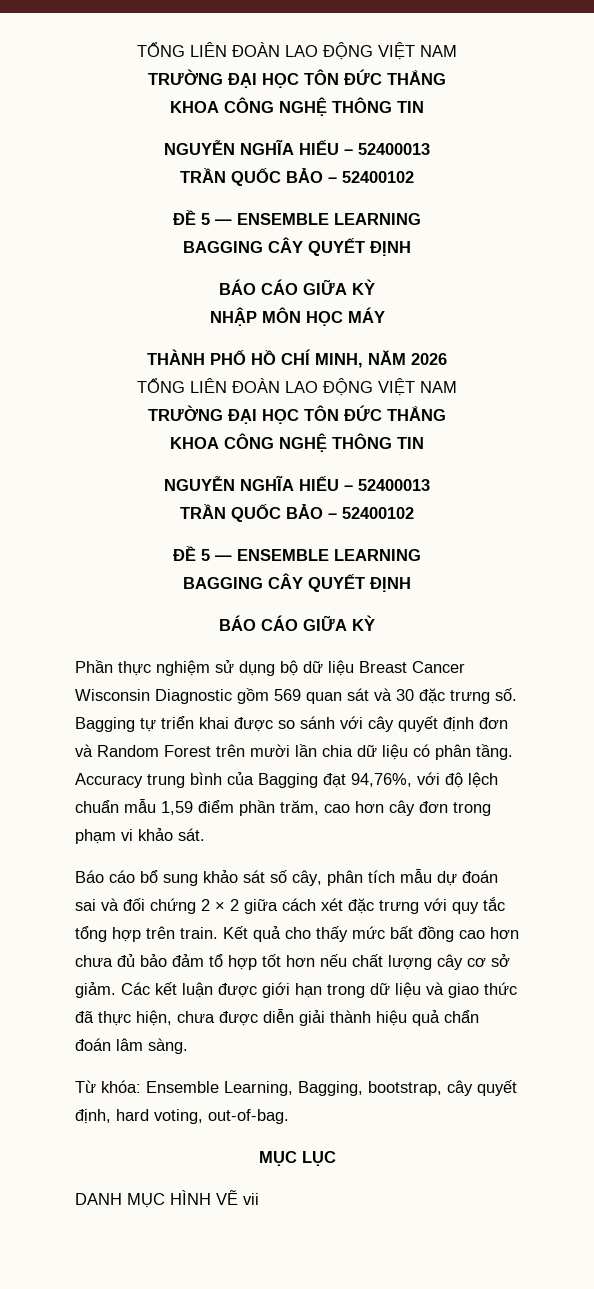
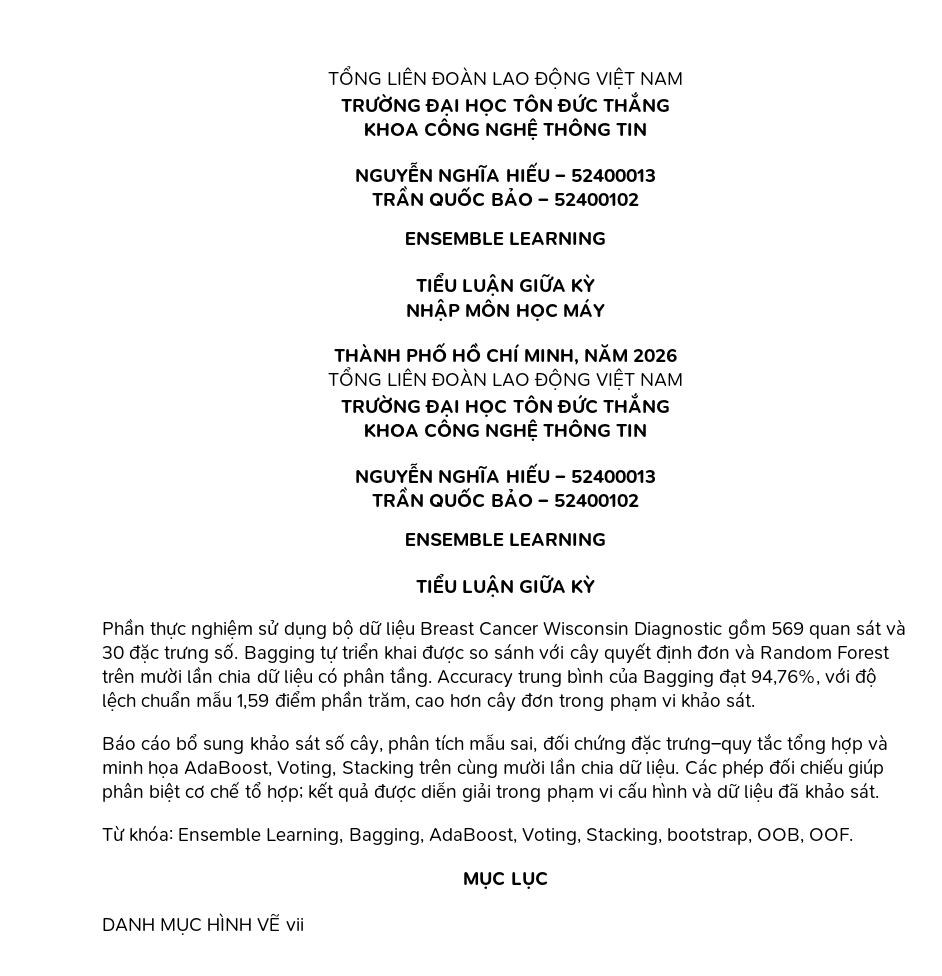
[173,210,421,225] [183,237,411,256] [219,279,298,295] ĐỀ 5 — ENSEMBLE LEARNING // BAGGING CÂY QUYẾT ĐỊNH // BÁO CÁO -> [404,231,607,245] [415,272,514,296] ENSEMBLE LEARNING // TIỂU LUẬN
[173,546,421,561] [183,573,411,592] [219,615,298,631] ĐỀ 5 — ENSEMBLE LEARNING // BAGGING CÂY QUYẾT ĐỊNH // BÁO CÁO -> [404,532,607,546] [415,573,514,597] ENSEMBLE LEARNING // TIỂU LUẬN
[437,870,498,886] [75,897,505,914] [75,926,519,942] [75,954,510,970] [75,982,517,998] [75,1009,479,1026] [75,1038,188,1054] dự đoán sai và đối chứng 2 × 2 giữa cách xét đặc trưng với quy tắc tổng hợp trên train. Kết quả cho thấy mức bất đồng cao hơn chưa đủ bảo đảm tổ hợp tốt hơn nếu chất lượng cây cơ sở giảm. Các kết luận được giới hạn trong dữ liệu và giao thức đã thực hiện, chưa được diễn giải thành hiệu quả chẩn đoán lâm sàng. -> [510,733,889,755] [102,757,885,778] [102,781,879,802] sai, đối chứng đặc trưng–quy tắc tổng hợp và minh họa AdaBoost, Voting, Stacking trên cùng mười lần chia dữ liệu. Các phép đối chiếu giúp phân biệt cơ chế tổ hợp; kết quả được diễn giải trong phạm vi cấu hình và dữ liệu đã khảo sát.
[368,1080,517,1096] [75,1109,289,1124] bootstrap, cây quyết định, hard voting, out-of-bag. -> [428,828,854,845] AdaBoost, Voting, Stacking, bootstrap, OOB, OOF.

